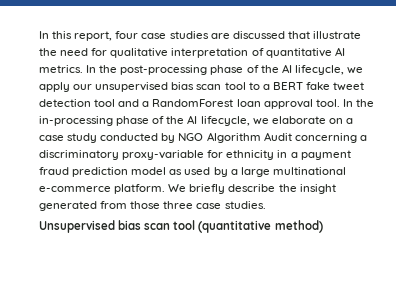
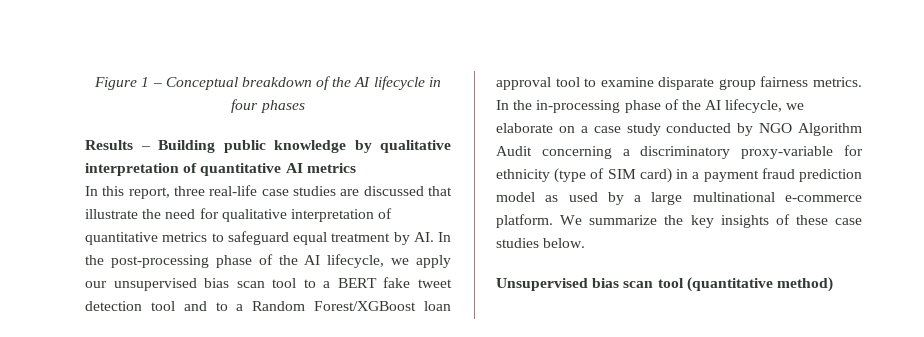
(39, 35) none -> [94,76,441,90] [231,99,305,113] [85,140,451,153] [85,163,356,176] Figure 1 – Conceptual breakdown of the AI lifecycle in four phases // Results – Building public knowledge by qualitative interpretation of quantitative AI metrics //
[115,31,139,39] four -> [174,185,258,196] three real-life
[334,47,345,56] [39,65,83,73] AI metrics. -> [162,231,434,245] metrics to safeguard equal treatment by AI.
[142,99,340,109] a RandomForest loan approval tool. -> [215,301,451,311] [496,76,862,90] to a Random Forest/XGBoost loan approval tool to examine disparate group fairness metrics.
(275, 155) none -> [554,168,672,183] (type of SIM card)
[189,184,336,194] [39,201,266,211] briefly describe the insight generated from those three case studies. -> [589,214,862,228] [496,238,586,248] summarize the key insights of these case studies below.

